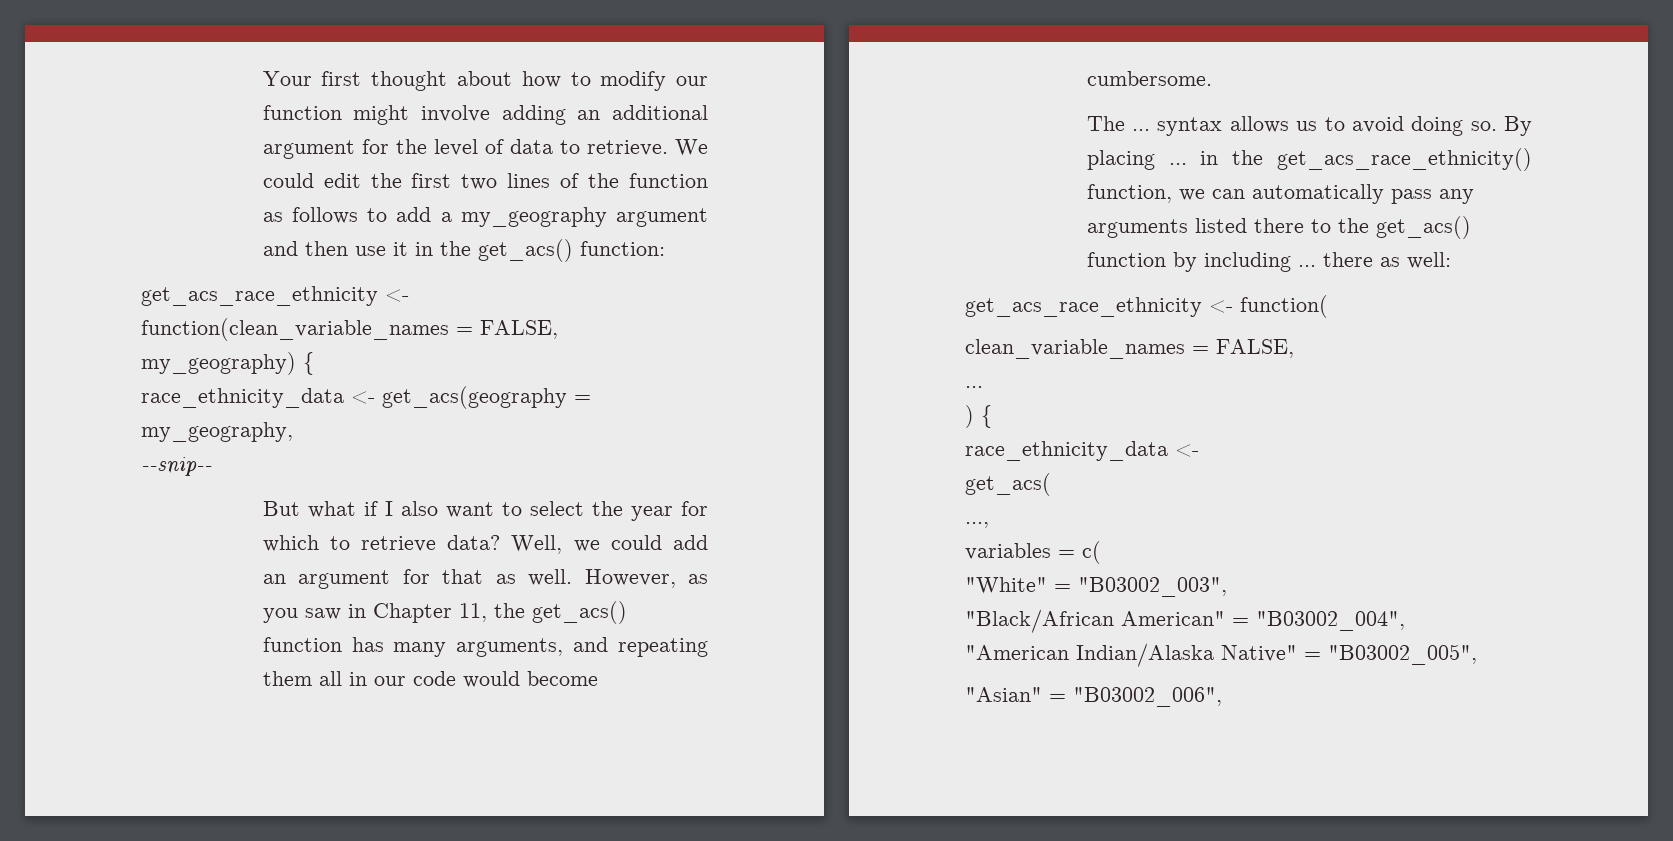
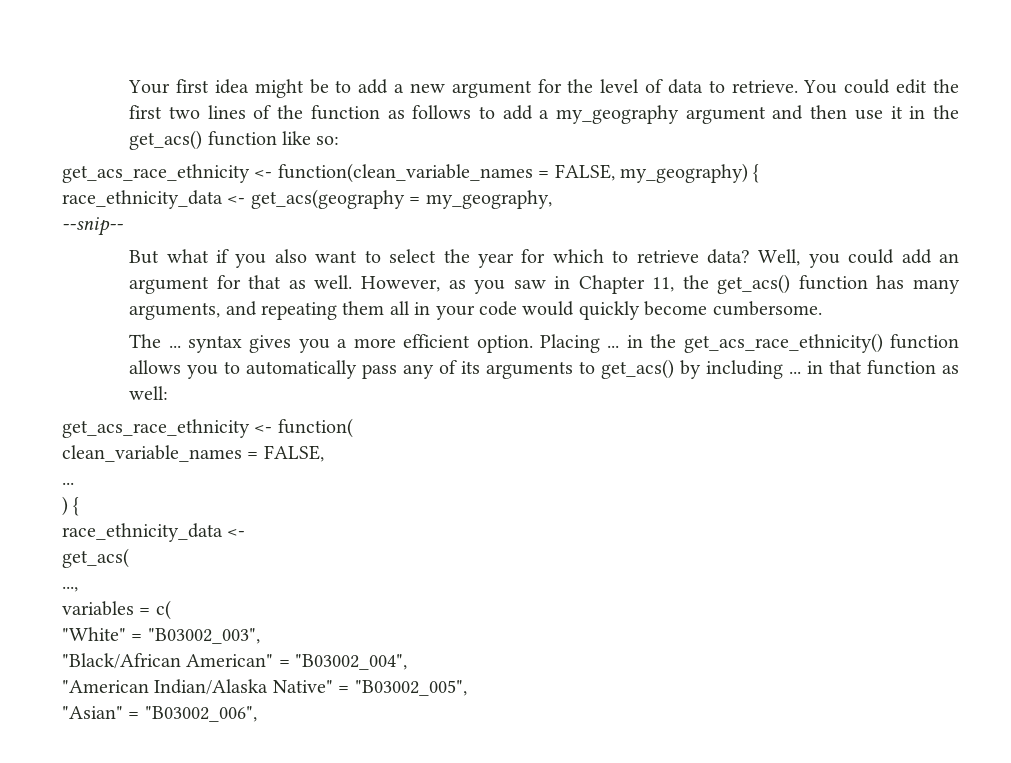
[371,71,708,91] [262,105,708,125] thought about how to modify our function might involve adding an additional -> [214,79,445,98] idea might be to add a new
[675,139,708,156] We -> [803,80,838,94] You
[579,241,665,256] function: -> [207,131,340,146] function like so:
[384,501,393,516] I -> [235,254,267,268] you
[573,540,600,552] we -> [808,254,840,268] you
[373,676,406,686] our -> [435,305,475,320] your
(520, 679) none -> [578,301,640,320] quickly
[1229,116,1532,136] [1086,148,1532,171] [1086,184,1474,204] [1086,216,1471,239] [1086,252,1373,272] allows us to avoid doing so. By placing ... in the get_acs_race_ethnicity() function, we can automatically pass any arguments listed there to the get_acs() function by including ... there -> [249,333,960,353] [129,359,937,379] gives you a more efficient option. Placing ... in the get_acs_race_ethnicity() function allows you to automatically pass any of its arguments to get_acs() by including ... in that function

